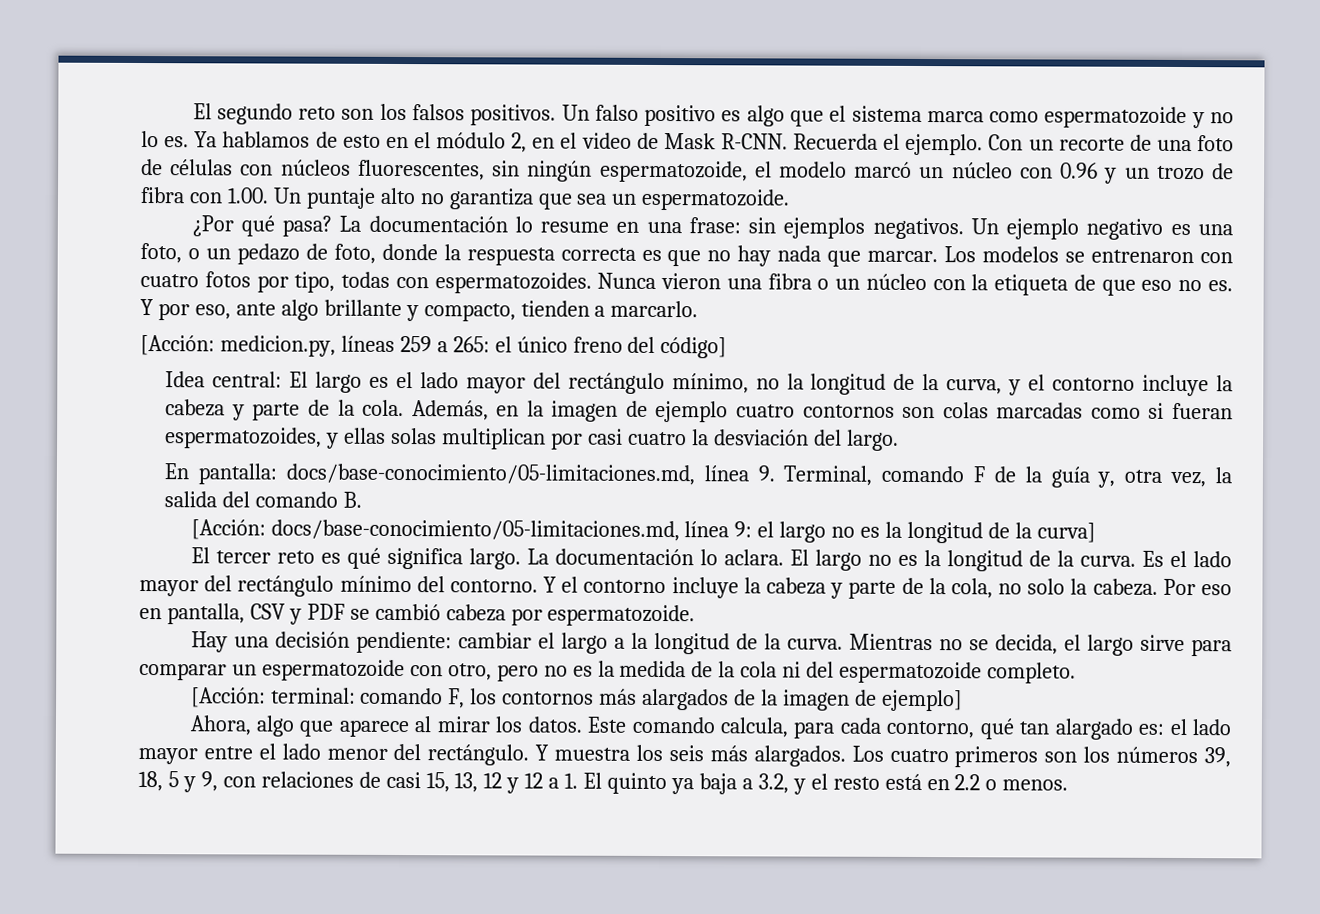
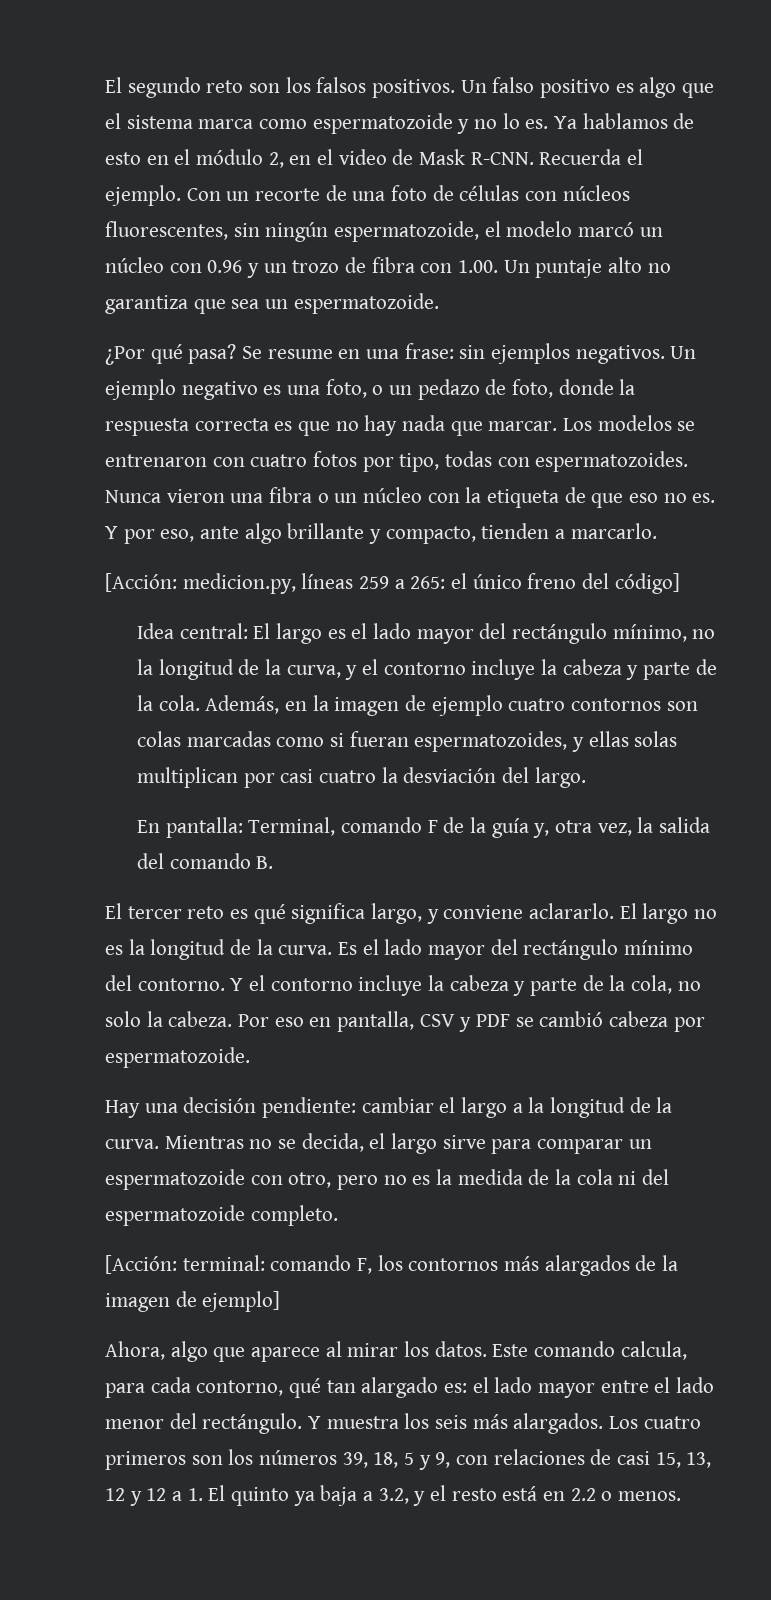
[339,215,533,233] La documentación lo -> [242,346,263,359] Se
[285,463,775,486] docs/base-conocimiento/05-limitaciones.md, línea 9. -> (243, 827) none
[190,519,1096,544] // [Acción: docs/base-conocimiento/05-limitaciones.md, línea 9: el largo no es la longitud de la curva] -> (274, 862) none
[468,548,784,570] largo. La documentación lo aclara. -> [371,903,615,924] largo, y conviene aclararlo.

